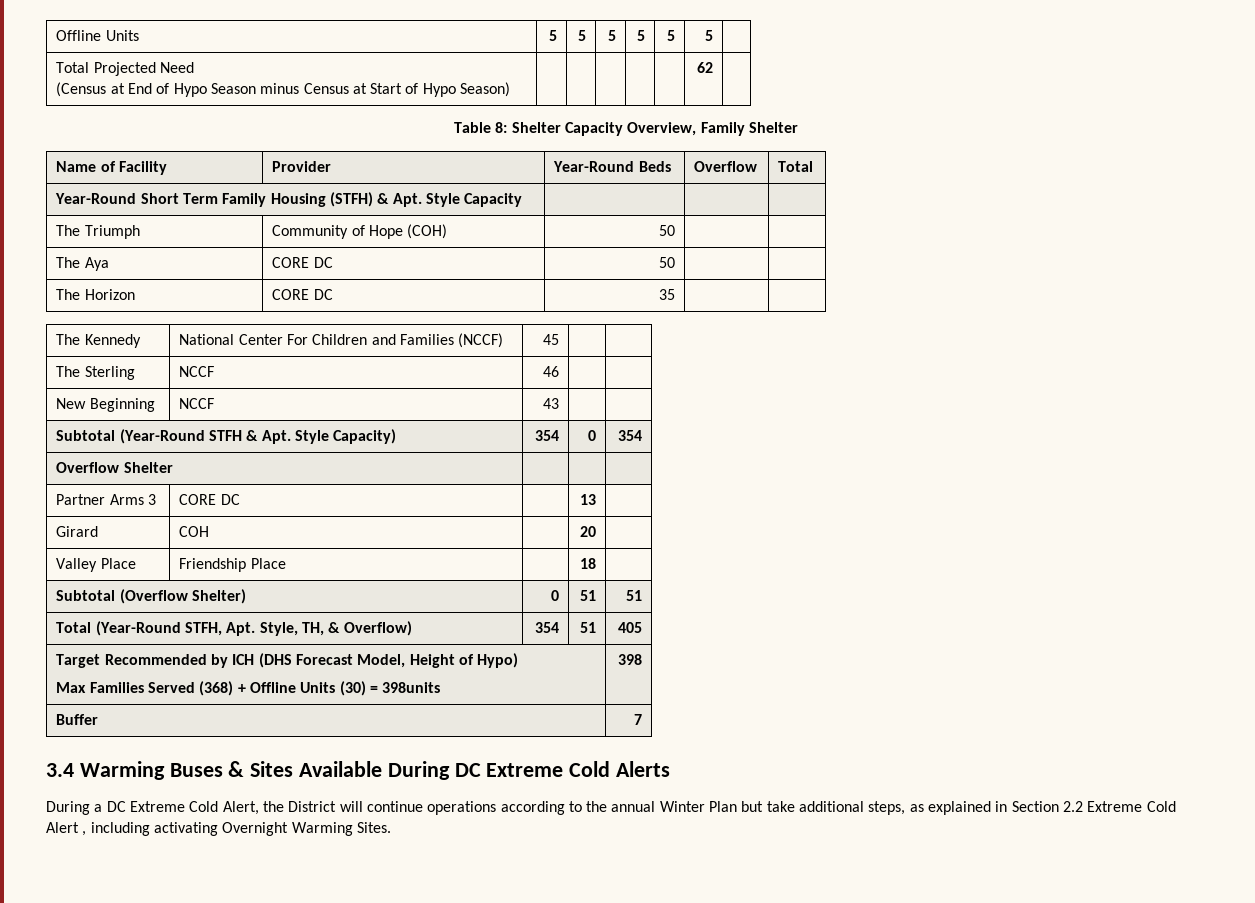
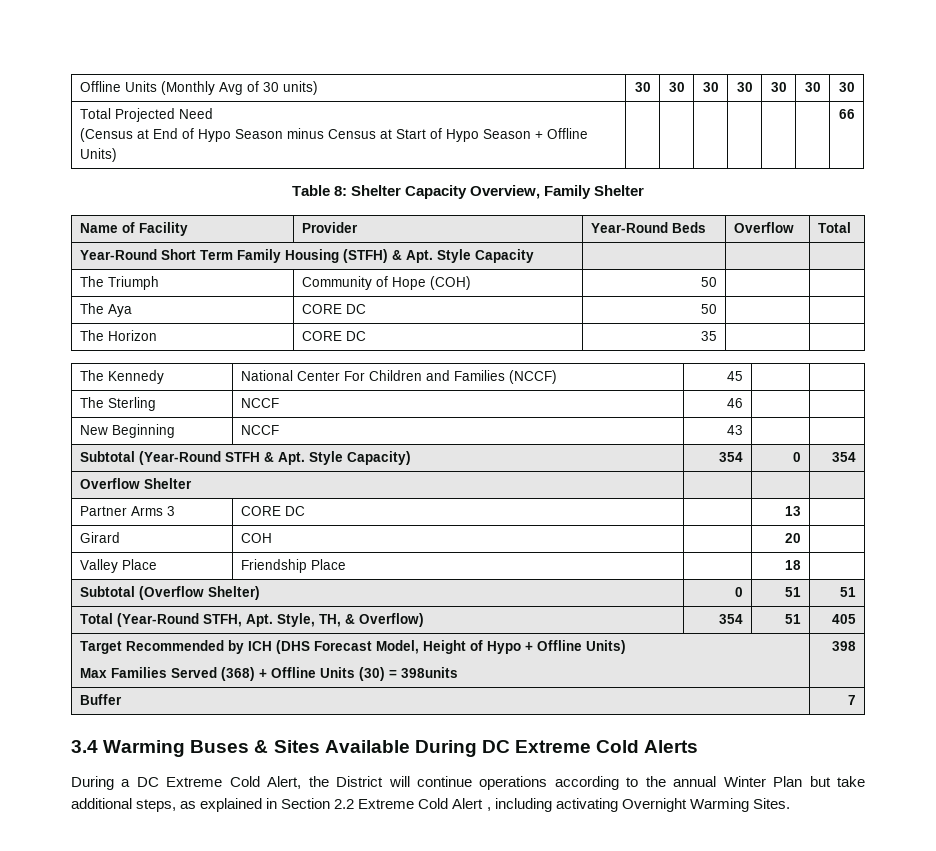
[56,30,139,41] [548,30,557,41] [577,30,586,41] [607,30,616,41] [636,30,645,41] [666,30,675,41] [704,30,713,41] Offline Units | 5 | 5 | 5 | 5 | 5 | 5 | -> [79,81,318,95] [635,82,652,92] [669,82,686,92] [703,82,720,92] [737,82,754,92] [771,82,788,92] [805,82,822,92] [839,82,856,92] Offline Units (Monthly Avg of 30 units) | 30 | 30 | 30 | 30 | 30 | 30 | 30
[460,82,511,97] [696,62,713,73] Season) | | | | | | 62 | -> [482,128,588,139] [79,148,117,162] [839,109,856,119] Season + Offline Units) | | | | | | | 66
[477,653,519,668] Hypo) -> [486,640,626,654] Hypo + Offline Units)

